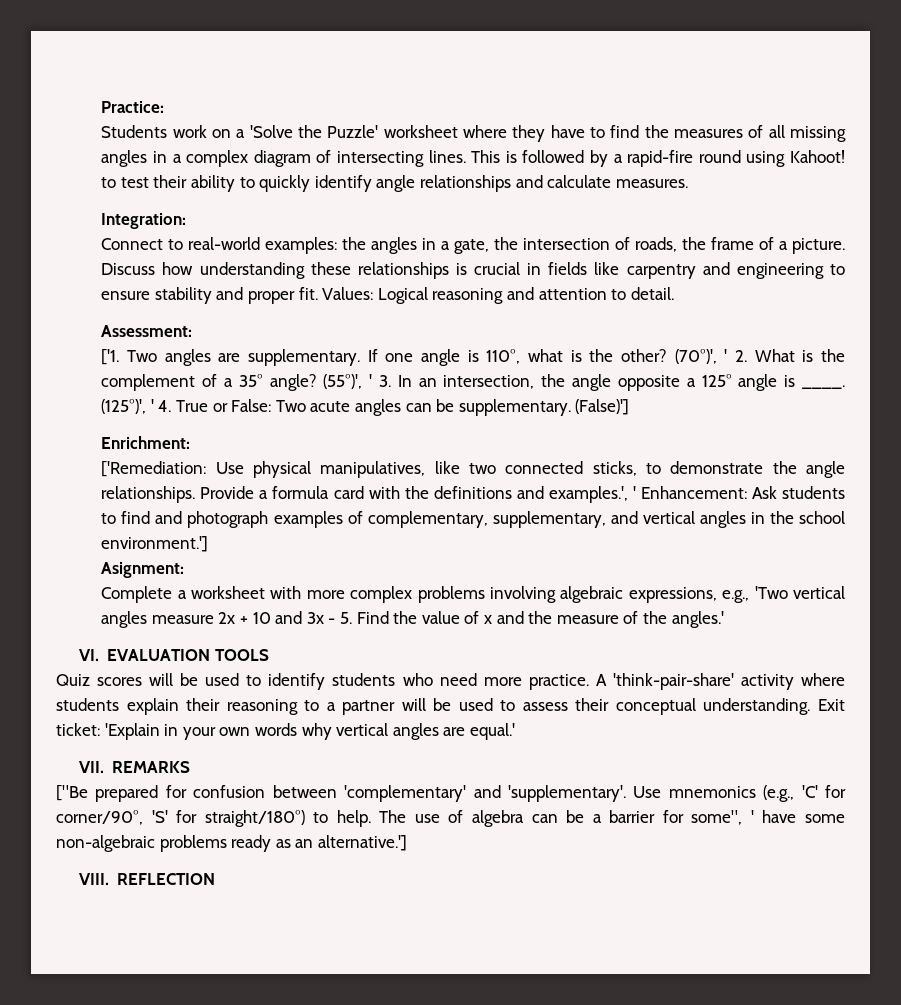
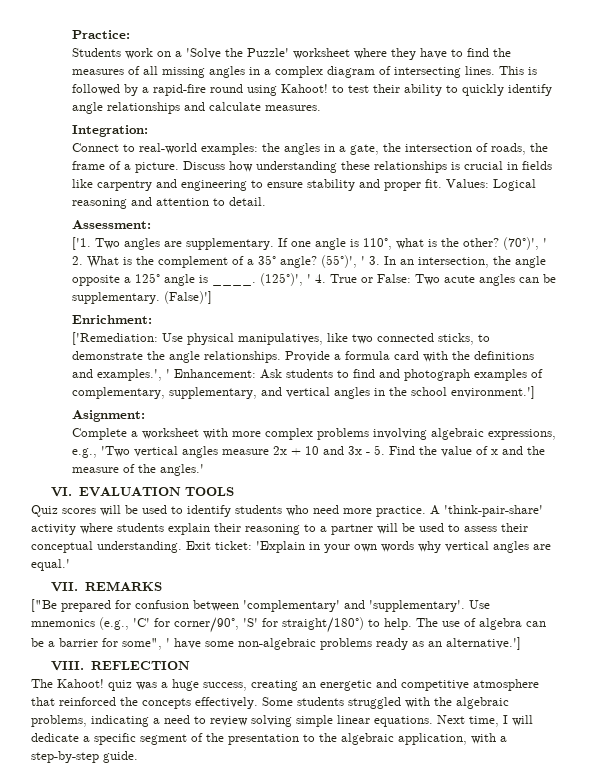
(216, 879) none -> [31,679,539,691] [31,697,509,709] [31,715,533,727] [31,733,507,745] [31,751,138,763] // The Kahoot! quiz was a huge success, creating an energetic and competitive atmosphere that reinforced the concepts effectively. Some students struggled with the algebraic problems, indicating a need to review solving simple linear equations. Next time, I will dedicate a specific segment of the presentation to the algebraic application, with a step-by-step guide.

